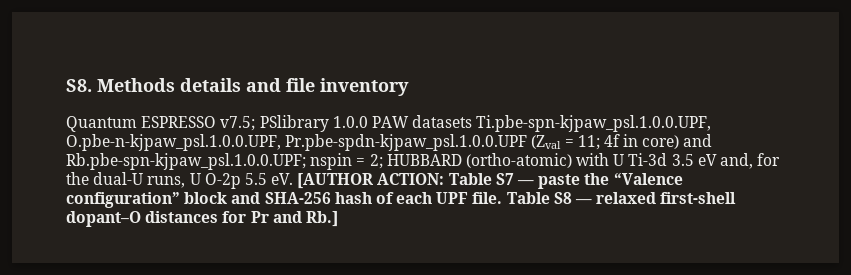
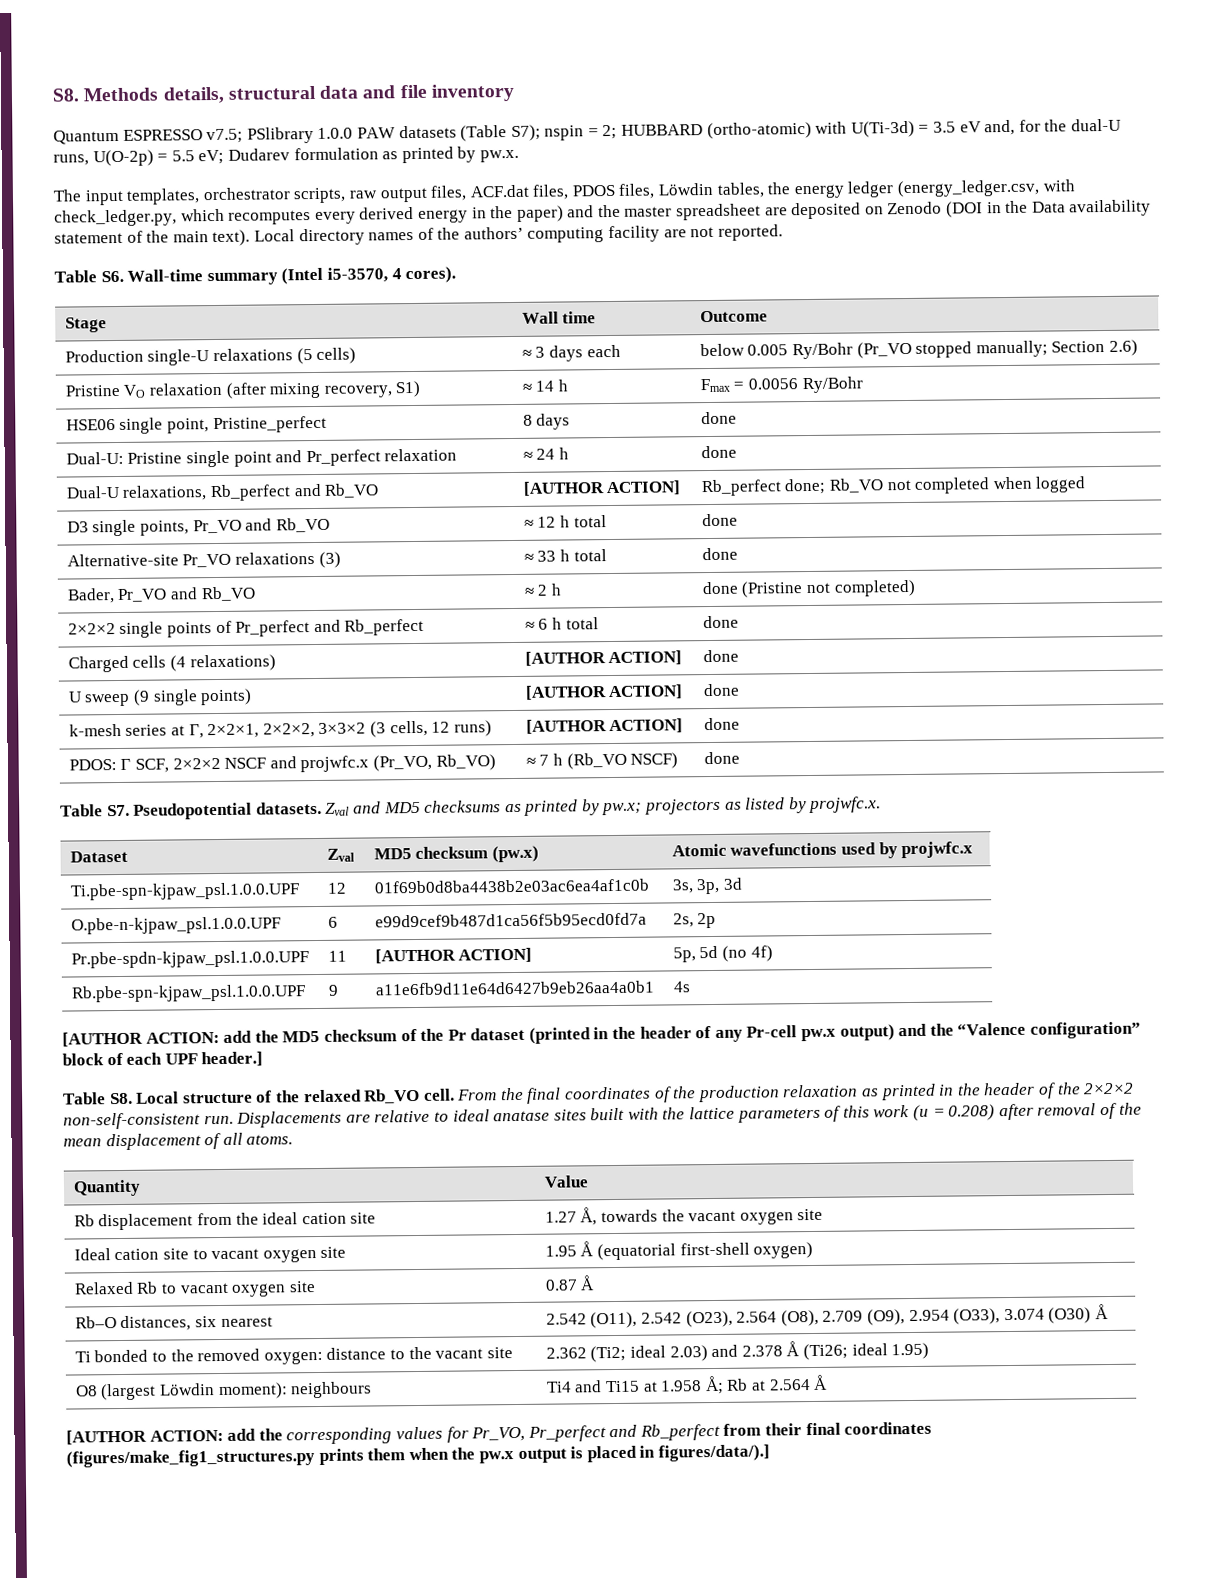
[180,78,241,92] details -> [162,85,359,104] details, structural data
[476,115,712,132] [66,134,713,151] [66,153,306,170] Ti.pbe-spn-kjpaw_psl.1.0.0.UPF, O.pbe-n-kjpaw_psl.1.0.0.UPF, Pr.pbe-spdn-kjpaw_psl.1.0.0.UPF (Zval = 11; 4f in core) and Rb.pbe-spn-kjpaw_psl.1.0.0.UPF; -> [460,124,541,142] (Table S7);
[613,153,668,166] U Ti-3d -> [850,120,930,138] U(Ti-3d) =
[189,173,683,189] [66,192,737,208] [66,211,338,227] U O-2p 5.5 eV. [AUTHOR ACTION: Table S7 — paste the “Valence configuration” block and SHA-256 hash of each UPF file. Table S8 — relaxed first-shell dopant–O distances for Pr and Rb.] -> [92,146,519,167] [53,179,1075,206] [54,199,1152,227] [54,224,783,247] [54,266,457,286] [64,317,107,333] [521,311,597,324] [699,310,768,323] [64,347,357,366] [521,344,621,362] [699,339,1138,360] [64,380,422,399] [521,379,569,392] [699,376,863,394] [65,415,327,434] [522,413,571,430] [700,411,737,425] [65,448,458,468] [522,447,570,460] [700,445,737,459] [65,483,380,502] [522,480,682,496] [700,476,1087,497] [66,517,330,537] [523,515,607,528] [701,513,738,527] [66,551,341,568] [523,549,607,562] [701,547,738,561] [66,586,256,604] [523,583,563,596] [701,579,916,598] [67,618,425,638] [524,617,599,630] [702,615,739,629] [67,654,276,673] [524,650,683,666] [702,649,739,663] [67,688,253,707] [524,684,684,700] [702,683,740,697] [68,720,492,739] [525,718,684,734] [703,717,740,731] [68,754,496,773] [525,752,679,770] [703,751,740,765] [60,796,882,820] [69,850,128,863] [326,848,355,862] [373,845,540,863] [671,841,974,859] [69,882,300,901] [326,882,347,894] [373,878,650,894] [671,877,744,895] [70,916,281,935] [327,916,338,928] [374,912,647,928] [672,912,717,929] [70,950,309,969] [327,950,347,962] [374,947,533,964] [672,945,773,963] [70,984,306,1003] [327,984,339,996] [374,980,655,996] [672,981,691,993] [62,1021,1141,1047] [62,1051,264,1067] [63,1082,1135,1105] [63,1102,1142,1130] [63,1132,294,1151] [72,1179,141,1197] [543,1175,589,1188] [73,1212,377,1231] [544,1207,824,1226] [73,1246,347,1263] [544,1241,814,1261] [73,1281,316,1297] [544,1275,596,1291] [74,1315,273,1332] [545,1304,1109,1329] [74,1346,513,1365] [545,1341,930,1363] [75,1381,373,1401] [545,1374,829,1395] [66,1421,933,1445] [66,1444,770,1468] U(O-2p) = 5.5 eV; Dudarev formulation as printed by pw.x. // The input templates, orchestrator scripts, raw output files, ACF.dat files, PDOS files, Löwdin tables, the energy ledger (energy_ledger.csv, with check_ledger.py, which recomputes every derived energy in the paper) and the master spreadsheet are deposited on Zenodo (DOI in the Data availability statement of the main text). Local directory names of the authors’ computing facility are not reported. // Table S6. Wall-time summary (Intel i5-3570, 4 cores). // Stage | Wall time | Outcome // Production single-U relaxations (5 cells) | ≈ 3 days each | below 0.005 Ry/Bohr (Pr_VO stopped manually; Section 2.6) // Pristine VO relaxation (after mixing recovery, S1) | ≈ 14 h | Fmax = 0.0056 Ry/Bohr // HSE06 single point, Pristine_perfect | 8 days | done // Dual-U: Pristine single point and Pr_perfect relaxation | ≈ 24 h | done // Dual-U relaxations, Rb_perfect and Rb_VO | [AUTHOR ACTION] | Rb_perfect done; Rb_VO not completed when logged // D3 single points, Pr_VO and Rb_VO | ≈ 12 h total | done // Alternative-site Pr_VO relaxations (3) | ≈ 33 h total | done // Bader, Pr_VO and Rb_VO | ≈ 2 h | done (Pristine not completed) // 2×2×2 single points of Pr_perfect and Rb_perfect | ≈ 6 h total | done // Charged cells (4 relaxations) | [AUTHOR ACTION] | done // U sweep (9 single points) | [AUTHOR ACTION] | done // k-mesh series at Γ, 2×2×1, 2×2×2, 3×3×2 (3 cells, 12 runs) | [AUTHOR ACTION] | done // PDOS: Γ SCF, 2×2×2 NSCF and projwfc.x (Pr_VO, Rb_VO) | ≈ 7 h (Rb_VO NSCF) | done // Table S7. Pseudopotential datasets. Zval and MD5 checksums as printed by pw.x; projectors as listed by projwfc.x. // Dataset | Zval | MD5 checksum (pw.x) | Atomic wavefunctions used by projwfc.x // Ti.pbe-spn-kjpaw_psl.1.0.0.UPF | 12 | 01f69b0d8ba4438b2e03ac6ea4af1c0b | 3s, 3p, 3d // O.pbe-n-kjpaw_psl.1.0.0.UPF | 6 | e99d9cef9b487d1ca56f5b95ecd0fd7a | 2s, 2p // Pr.pbe-spdn-kjpaw_psl.1.0.0.UPF | 11 | [AUTHOR ACTION] | 5p, 5d (no 4f) // Rb.pbe-spn-kjpaw_psl.1.0.0.UPF | 9 | a11e6fb9d11e64d6427b9eb26aa4a0b1 | 4s // [AUTHOR ACTION: add the MD5 checksum of the Pr dataset (printed in the header of any Pr-cell pw.x output) and the “Valence configuration” block of each UPF header.] // Table S8. Local structure of the relaxed Rb_VO cell. From the final coordinates of the production relaxation as printed in the header of the 2×2×2 non-self-consistent run. Displacements are relative to ideal anatase sites built with the lattice parameters of this work (u = 0.208) after removal of the mean displacement of all atoms. // Quantity | Value // Rb displacement from the ideal cation site | 1.27 Å, towards the vacant oxygen site // Ideal cation site to vacant oxygen site | 1.95 Å (equatorial first-shell oxygen) // Relaxed Rb to vacant oxygen site | 0.87 Å // Rb–O distances, six nearest | 2.542 (O11), 2.542 (O23), 2.564 (O8), 2.709 (O9), 2.954 (O33), 3.074 (O30) Å // Ti bonded to the removed oxygen: distance to the vacant site | 2.362 (Ti2; ideal 2.03) and 2.378 Å (Ti26; ideal 1.95) // O8 (largest Löwdin moment): neighbours | Ti4 and Ti15 at 1.958 Å; Rb at 2.564 Å // [AUTHOR ACTION: add the corresponding values for Pr_VO, Pr_perfect and Rb_perfect from their final coordinates (figures/make_fig1_structures.py prints them when the pw.x output is placed in figures/data/).]

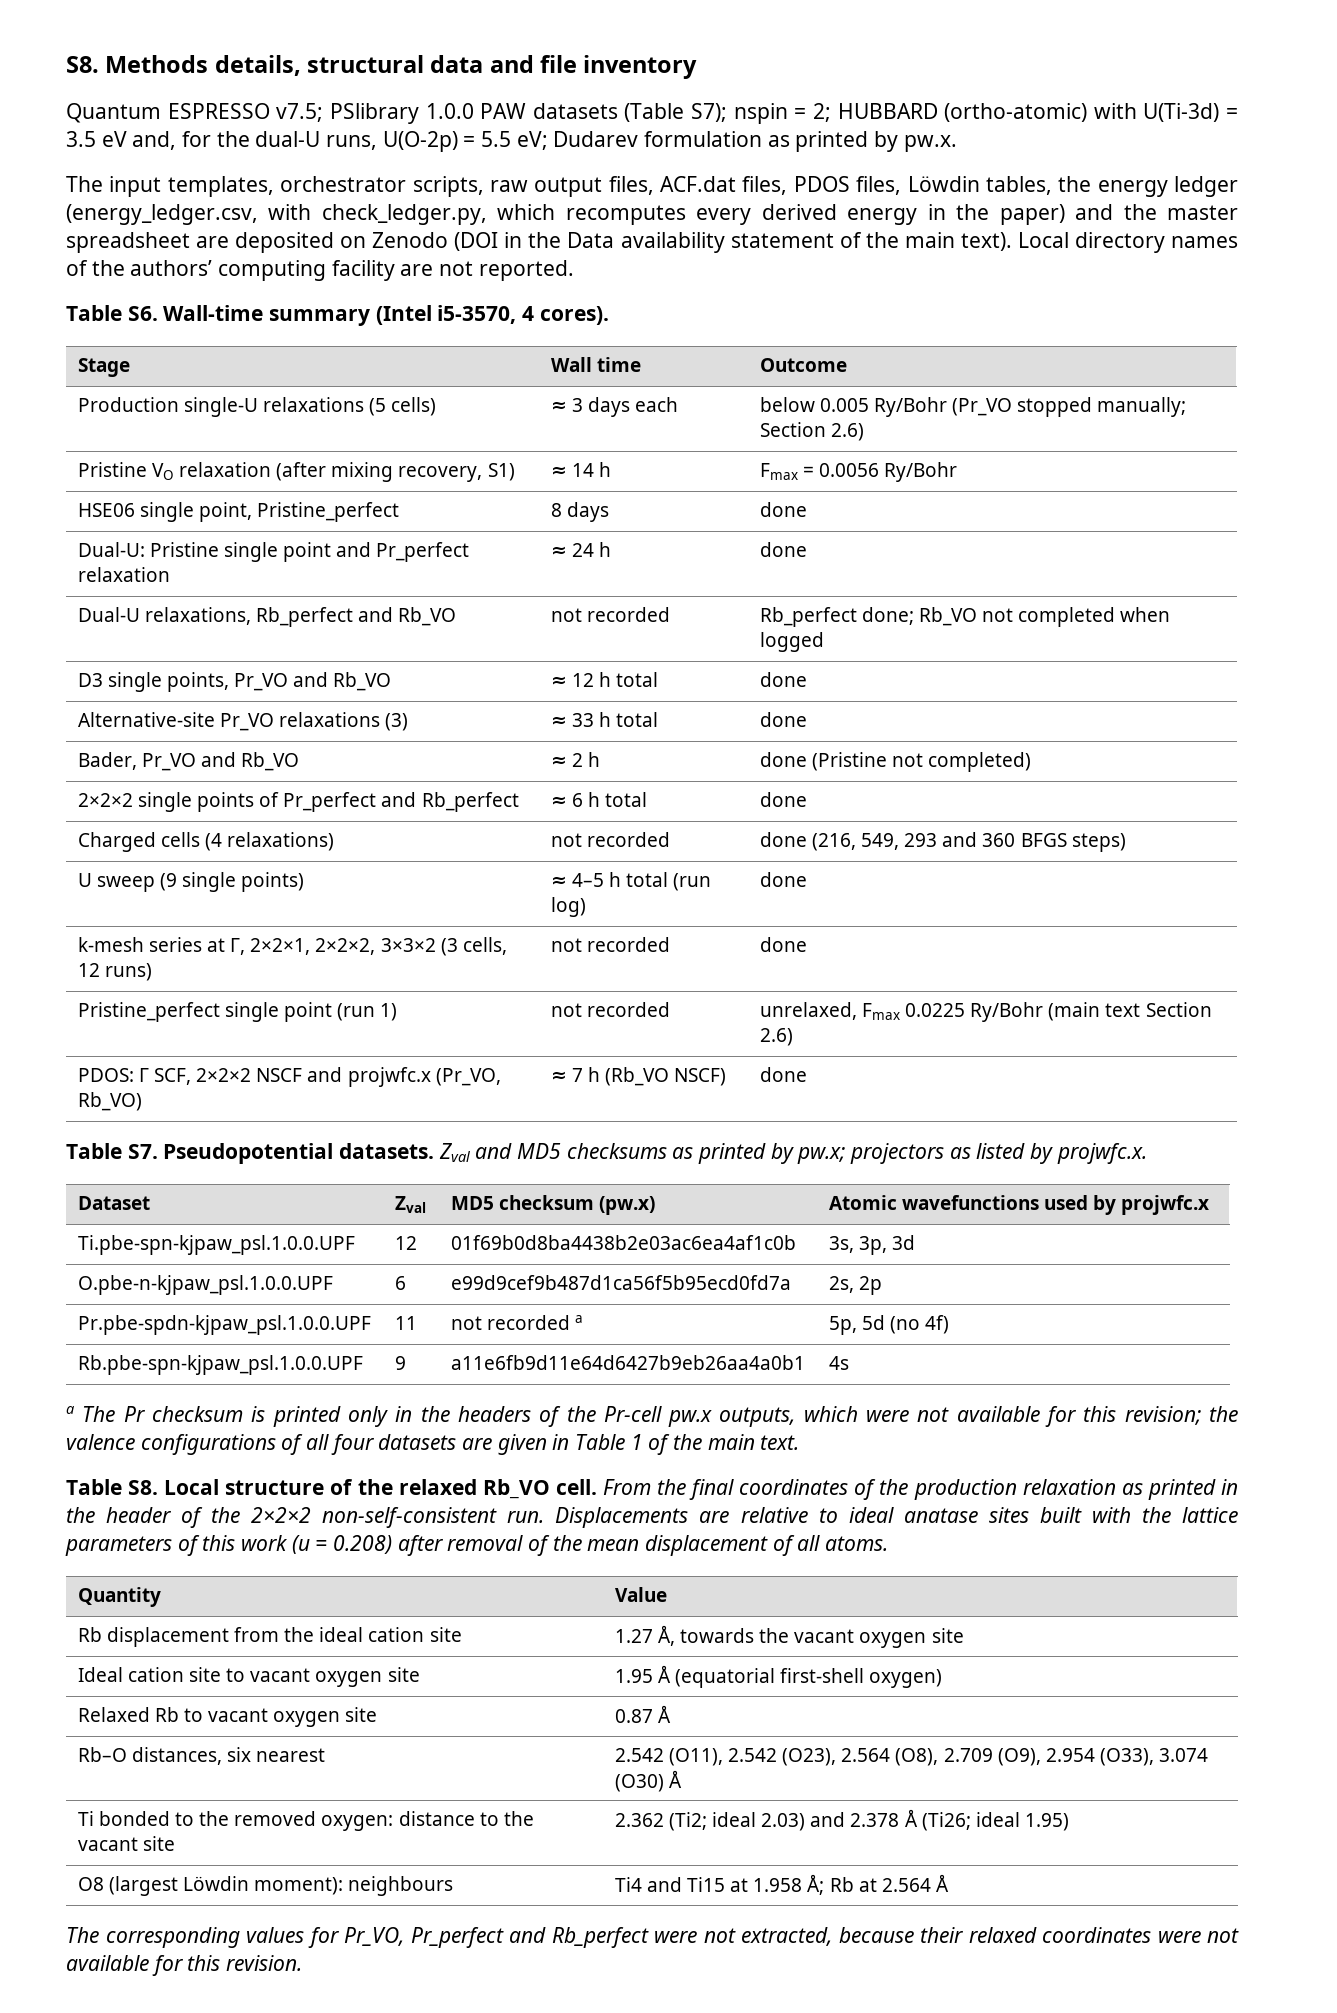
[522,480,682,496] [AUTHOR ACTION] -> [550,607,670,622] not recorded
[524,650,683,666] [702,649,739,663] [AUTHOR ACTION] | done -> [550,832,670,847] [759,832,1126,852] not recorded | done (216, 549, 293 and 360 BFGS steps)
[524,684,684,700] [AUTHOR ACTION] -> [550,872,712,891] [550,897,586,917] ≈ 4–5 h total (run log)
[525,718,684,734] [703,717,740,731] [AUTHOR ACTION] | done -> [550,937,670,952] [759,937,807,952] [77,1002,398,1022] [550,1002,670,1017] [759,1002,1212,1022] [759,1028,793,1046] not recorded | done // Pristine_perfect single point (run 1) | not recorded | unrelaxed, Fmax 0.0225 Ry/Bohr (main text Section 2.6)
[374,947,533,964] [AUTHOR ACTION] -> [450,1315,584,1330] not recorded a
[62,1021,1141,1047] [62,1051,264,1067] [AUTHOR ACTION: add the MD5 checksum of the Pr dataset (printed in the header of any Pr-cell pw.x output) and the “Valence configuration” block of each UPF header.] -> [66,1406,1239,1427] [66,1434,800,1455] a The Pr checksum is printed only in the headers of the Pr-cell pw.x outputs, which were not available for this revision; the valence configurations of all four datasets are given in Table 1 of the main text.
[66,1428,283,1445] [AUTHOR ACTION: add the -> [66,1927,99,1943] The
[723,1421,933,1436] [66,1444,770,1468] from their final coordinates (figures/make_fig1_structures.py prints them when the pw.x output is placed in figures/data/).] -> [654,1927,1239,1946] [66,1955,303,1976] were not extracted, because their relaxed coordinates were not available for this revision.

